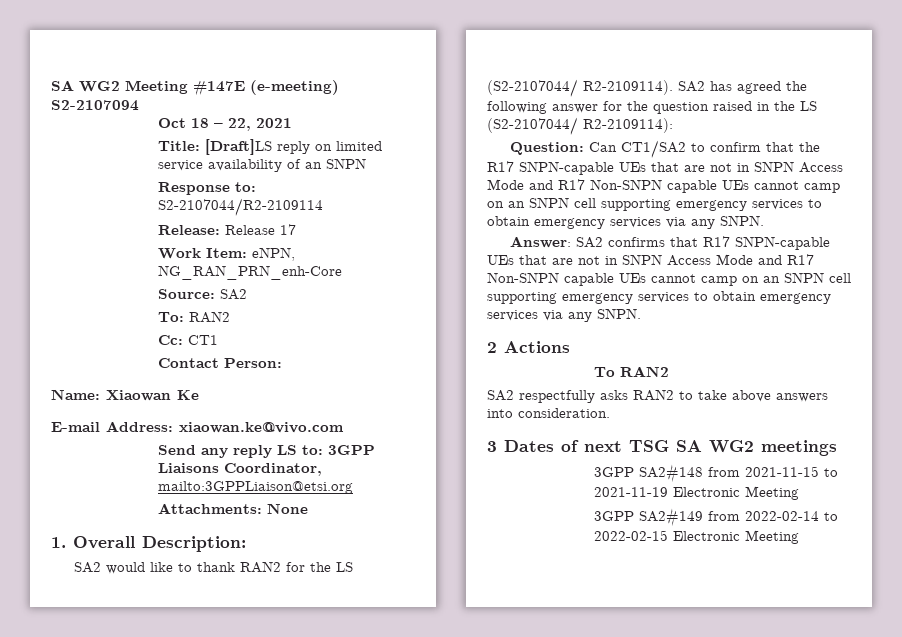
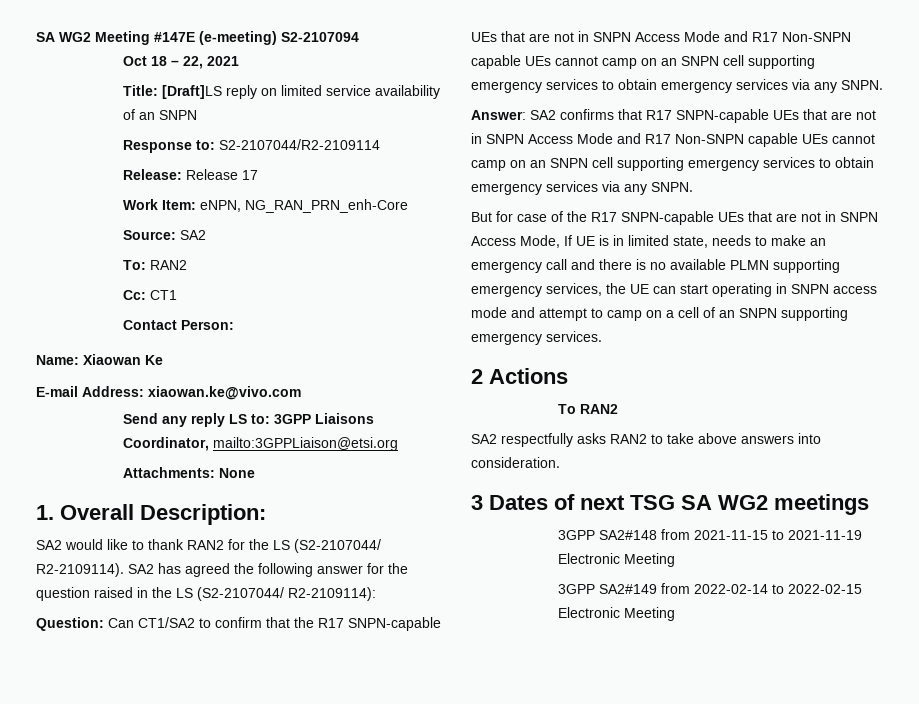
(641, 313) none -> [471,211,878,225] [471,235,826,248] [471,259,840,273] [471,283,877,297] [471,307,848,321] [471,331,602,345] // But for case of the R17 SNPN-capable UEs that are not in SNPN Access Mode, If UE is in limited state, needs to make an emergency call and there is no available PLMN supporting emergency services, the UE can start operating in SNPN access mode and attempt to camp on a cell of an SNPN supporting emergency services.

